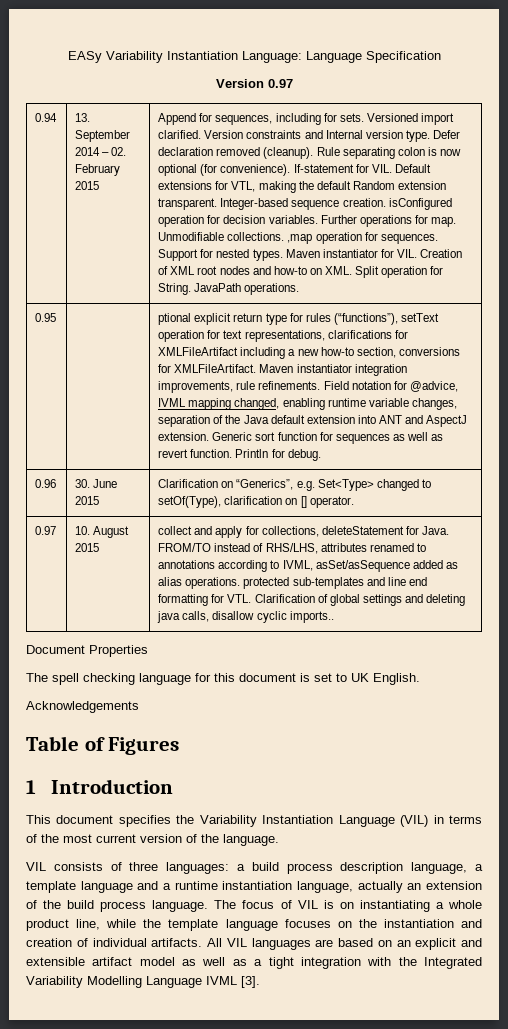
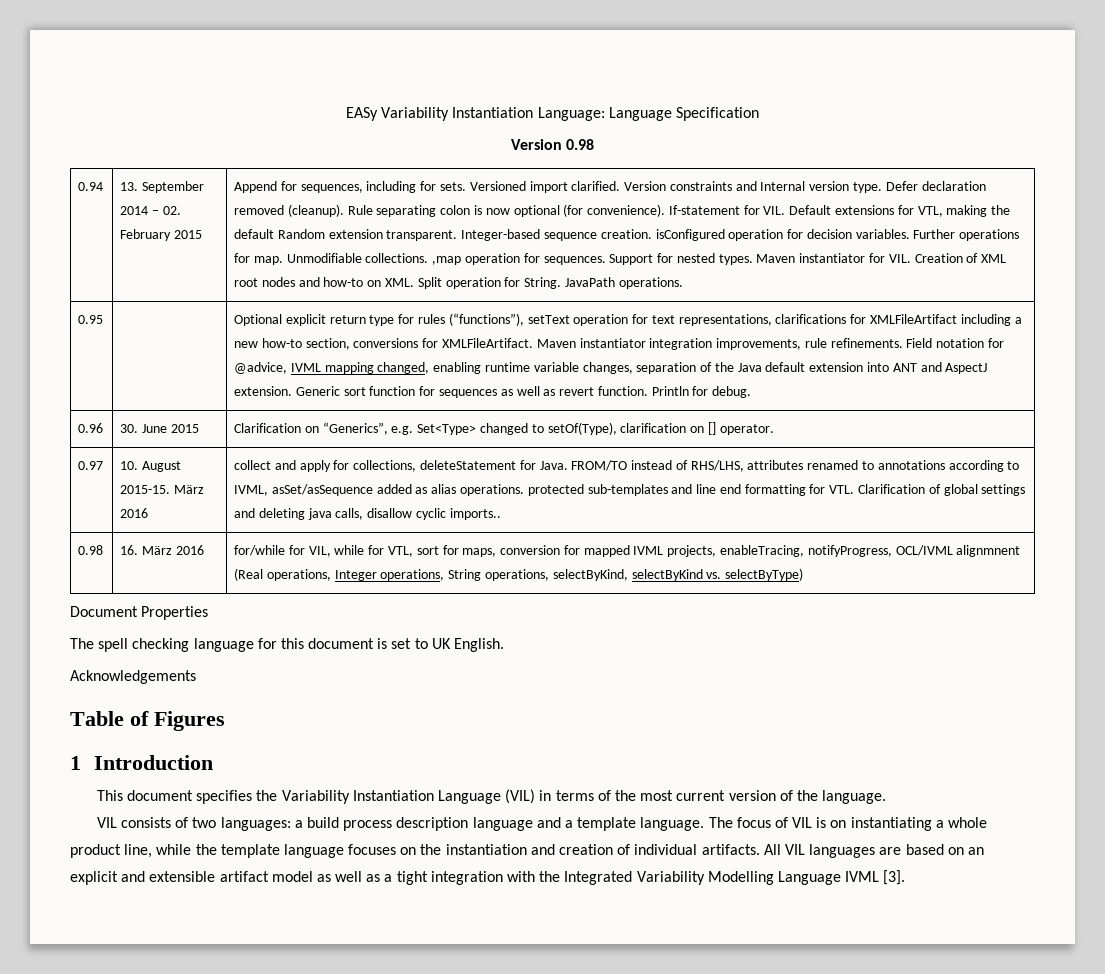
[267,79,293,88] 0.97 -> [566,139,595,150] 0.98
[158,313,192,325] ptional -> [234,314,283,326] Optional
[75,543,100,552] 2015 -> [120,485,204,494] [120,508,149,518] 2015-15. März 2016
(334, 617) none -> [78,545,104,555] [120,545,204,555] [234,545,1021,557] [234,568,804,581] // 0.98 | 16. März 2016 | for/while for VIL, while for VTL, sort for maps, conversion for mapped IVML projects, enableTracing, notifyProgress, OCL/IVML alignmnent (Real operations, Integer operations, String operations, selectByKind, selectByKind vs. selectByType)
[129,862,159,871] three -> [192,817,217,828] two
[411,862,484,874] [26,881,482,893] [26,900,147,912] language, a template language and a runtime instantiation language, actually an extension of the build process -> [472,817,637,831] language and a template

